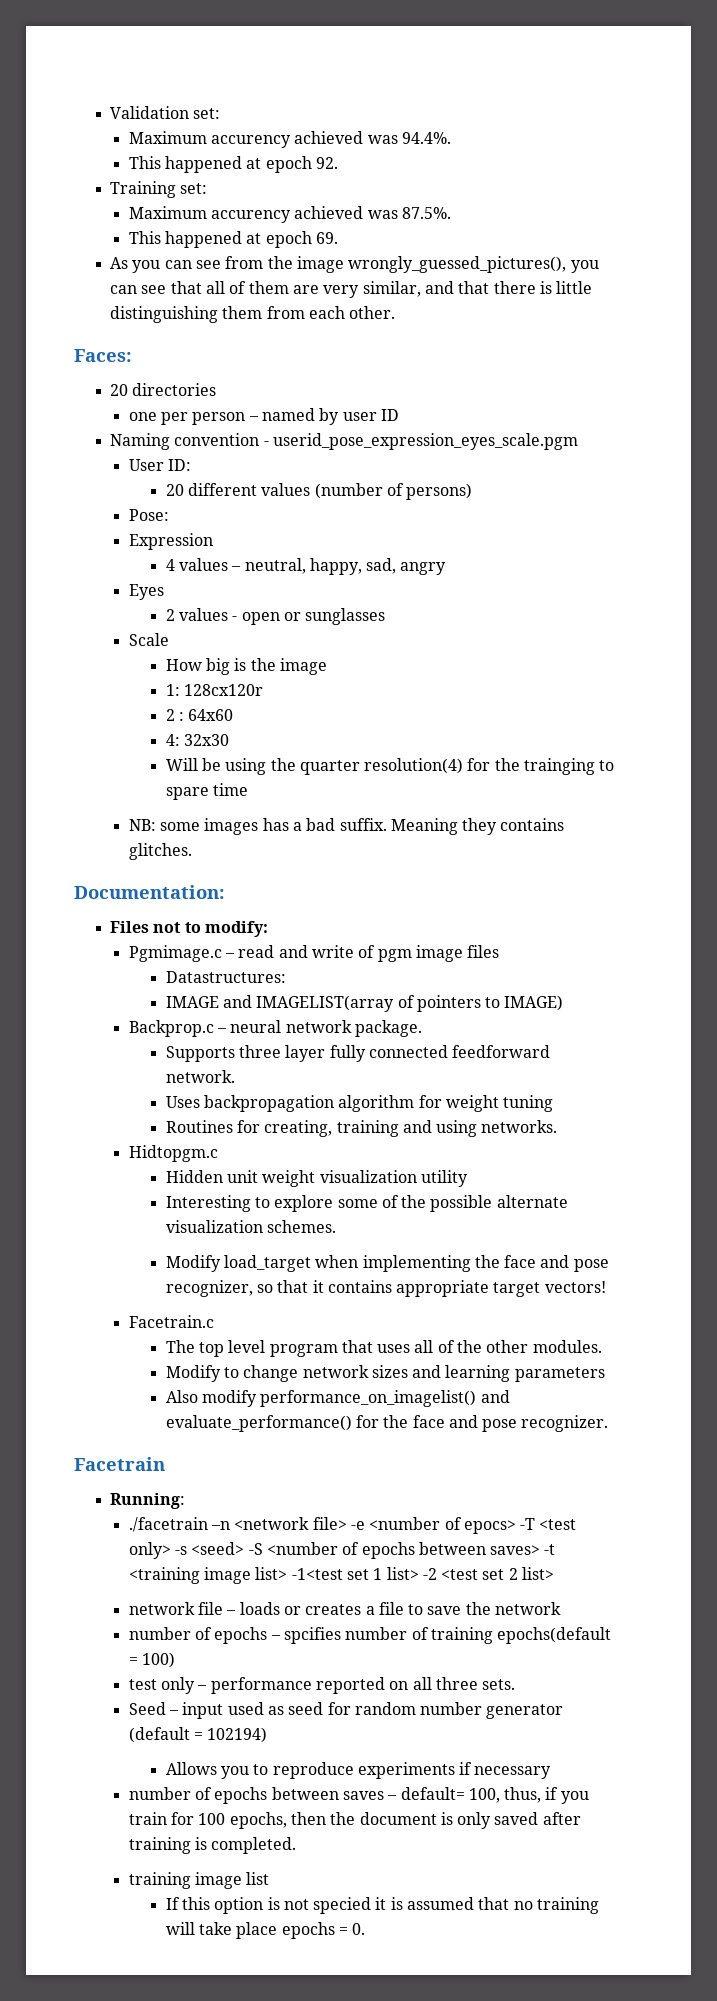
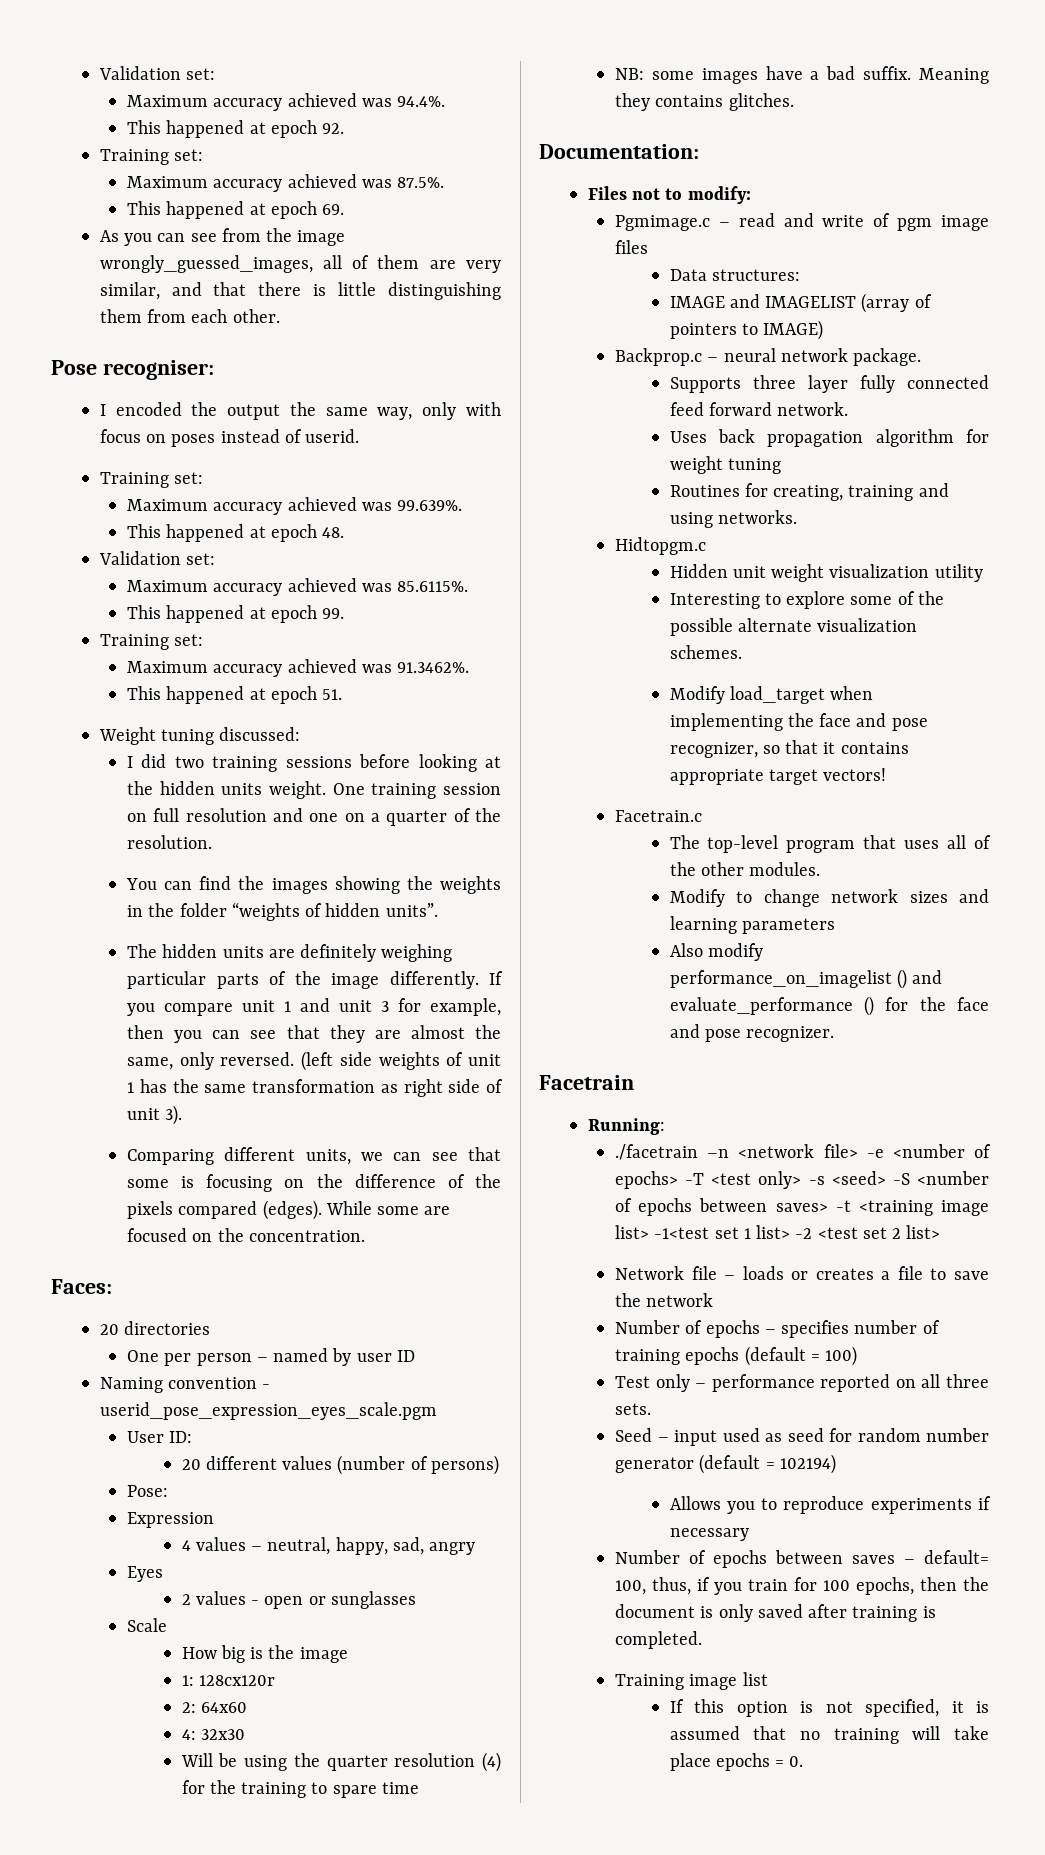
[110,106,221,119] [128,131,291,148] Validation set: // Maximum accurency -> [98,66,215,80] [127,95,283,111] Validation set: // Maximum accuracy
[210,210,291,223] accurency -> [213,179,283,192] accuracy
[348,256,599,273] [110,281,202,294] wrongly_guessed_pictures(), you can see that -> [99,255,313,273] wrongly_guessed_images,
(396, 312) none -> [51,360,214,380] [99,402,501,420] [99,429,360,447] [99,472,203,488] [127,497,463,515] [127,524,345,542] [98,551,215,565] [127,578,469,596] [127,605,345,623] [99,634,203,650] [127,659,470,677] [127,686,343,704] [98,727,301,745] [127,754,501,772] [127,781,501,799] [127,808,501,826] [127,835,213,849] [126,876,501,894] [127,902,438,921] [127,944,453,962] [127,971,504,989] [127,998,501,1016] [127,1025,501,1043] [127,1051,502,1071] [127,1079,503,1097] [127,1105,183,1125] [127,1147,501,1165] [127,1174,501,1192] [127,1200,451,1220] [127,1228,365,1242] // Pose recogniser: // I encoded the output the same way, only with focus on poses instead of userid. // Training set: // Maximum accuracy achieved was 99.639%. // This happened at epoch 48. // Validation set: // Maximum accuracy achieved was 85.6115%. // This happened at epoch 99. // Training set: // Maximum accuracy achieved was 91.3462%. // This happened at epoch 51. // Weight tuning discussed: // I did two training sessions before looking at the hidden units weight. One training session on full resolution and one on a quarter of the resolution. // You can find the images showing the weights in the folder “weights of hidden units”. // The hidden units are definitely weighing particular parts of the image differently. If you compare unit 1 and unit 3 for example, then you can see that they are almost the same, only reversed. (left side weights of unit 1 has the same transformation as right side of unit 3). // Comparing different units, we can see that some is focusing on the difference of the pixels compared (edges). While some are focused on the concentration.
[128,412,157,421] one -> [127,1350,160,1362] One
[165,709,184,721] 2 : -> [181,1702,196,1713] 2:
[364,758,596,775] resolution(4) for the trainging -> [394,1752,501,1772] [181,1780,307,1798] resolution (4) for the training
[262,818,289,831] has -> [765,66,803,80] have
[165,971,286,983] Datastructures: -> [669,269,800,281] Data structures:
[256,995,395,1012] IMAGELIST(array -> [765,293,910,313] IMAGELIST (array
[452,1045,551,1058] feedforward -> [669,402,772,416] feed forward
[203,1095,334,1112] backpropagation -> [717,429,864,447] back propagation
[198,1340,266,1357] top level -> [707,835,779,853] top-level
[260,1390,510,1407] [165,1415,352,1432] performance_on_imagelist() and evaluate_performance() -> [669,969,943,989] [669,996,874,1016] performance_on_imagelist () and evaluate_performance ()
[463,1520,516,1534] epocs> -> [615,1171,679,1189] epochs>
[128,1602,195,1615] network -> [615,1266,685,1280] Network
[128,1627,191,1640] number -> [615,1320,681,1334] Number
[283,1627,341,1644] spcifies -> [781,1320,850,1338] specifies
[497,1627,612,1644] epochs(default -> [685,1346,806,1366] epochs (default
[128,1679,157,1690] test -> [615,1376,651,1388] Test
[128,1787,191,1800] number -> [615,1550,681,1564] Number
[128,1872,191,1889] training -> [615,1674,685,1690] Training
[313,1897,372,1914] specied -> [865,1699,940,1717] specified,

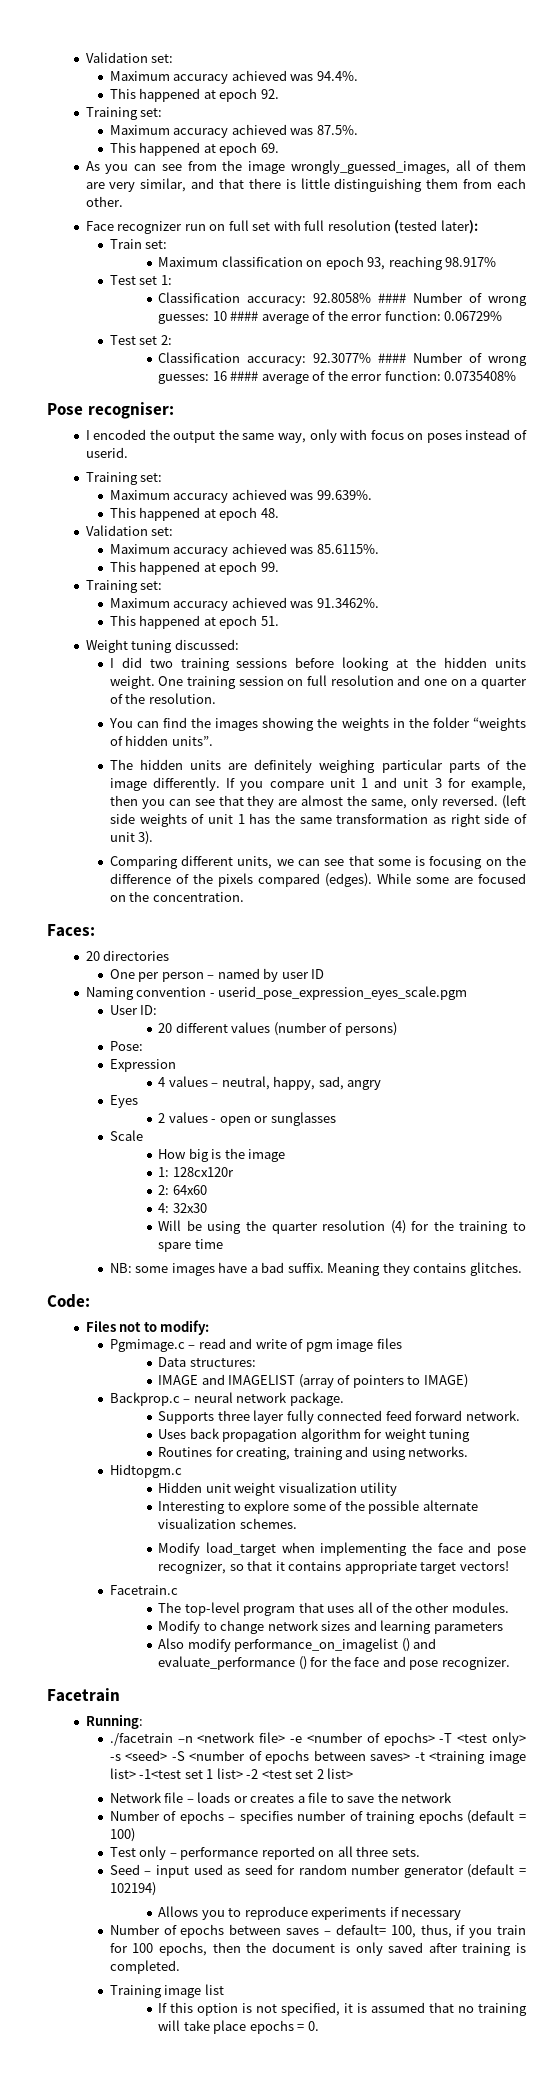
(280, 316) none -> [85,220,478,234] [109,239,168,249] [158,256,497,270] [109,275,172,285] [158,292,527,306] [158,310,503,324] [109,335,172,345] [158,352,527,366] [158,370,517,384] // Face recognizer run on full set with full resolution (tested later): // Train set: // Maximum classification on epoch 93, reaching 98.917% // Test set 1: // Classification accuracy: 92.8058% #### Number of wrong guesses: 10 #### average of the error function: 0.06729% // Test set 2: // Classification accuracy: 92.3077% #### Number of wrong guesses: 16 #### average of the error function: 0.0735408%
[539,144,699,159] Documentation: -> [47,1294,90,1308] Code:

